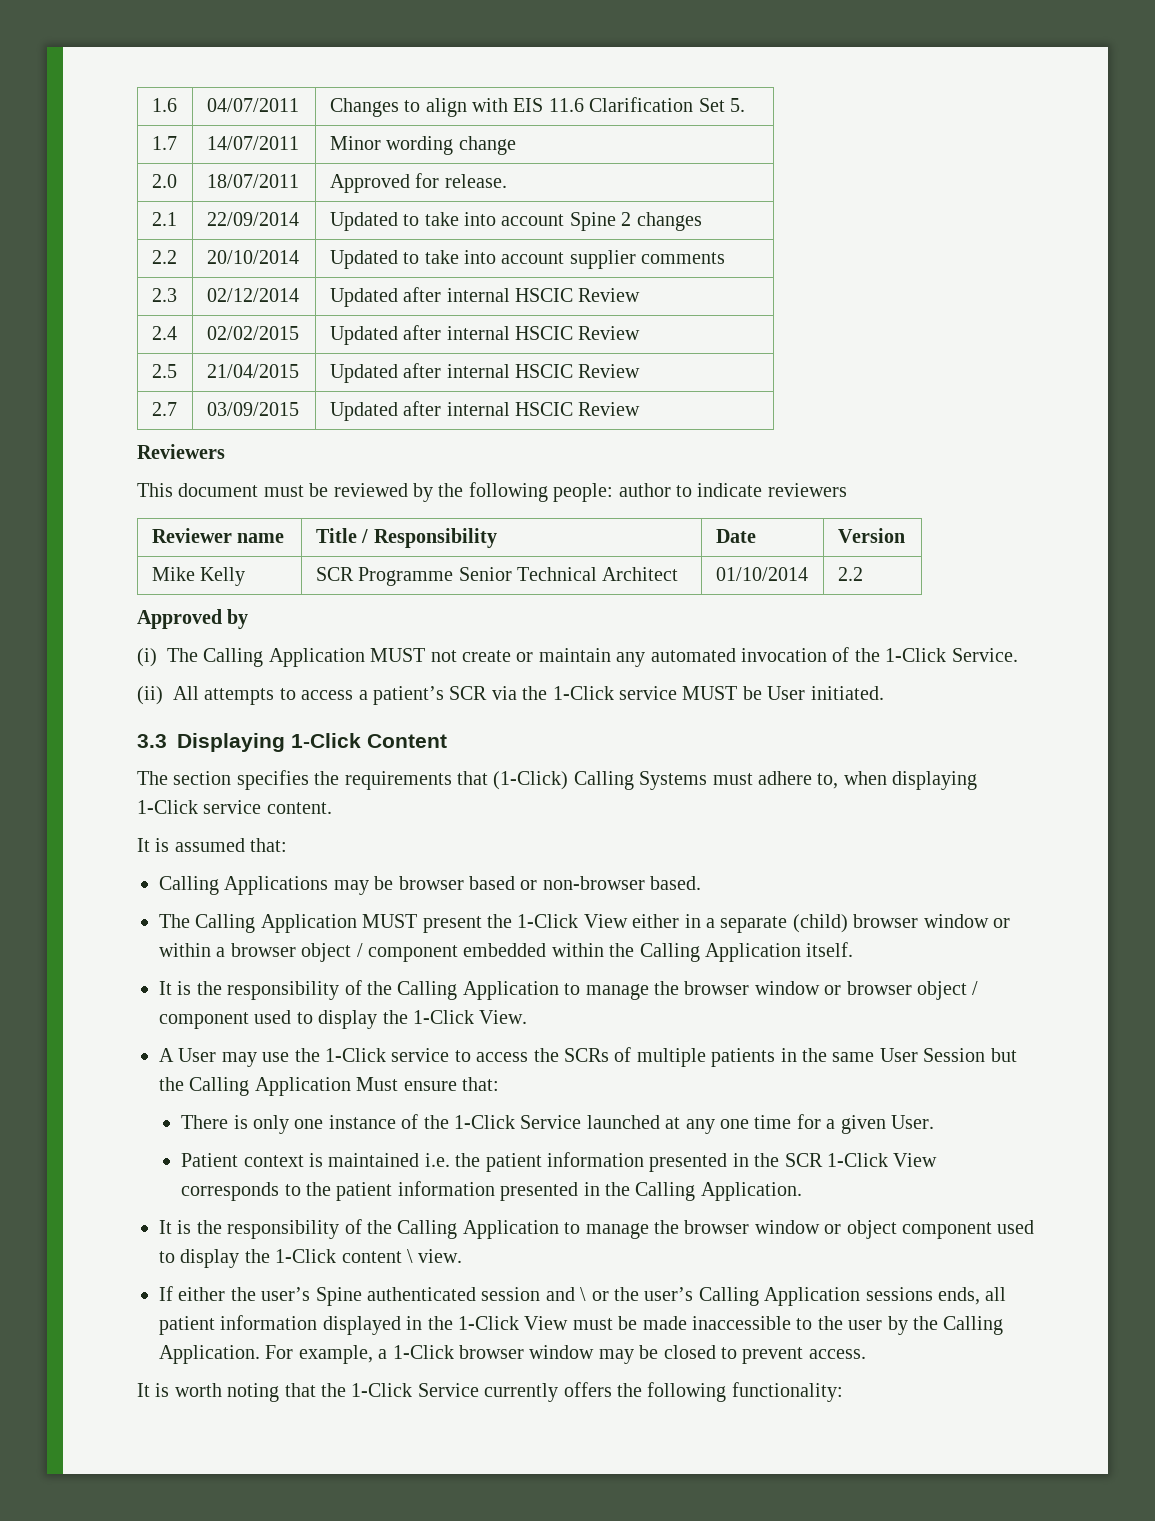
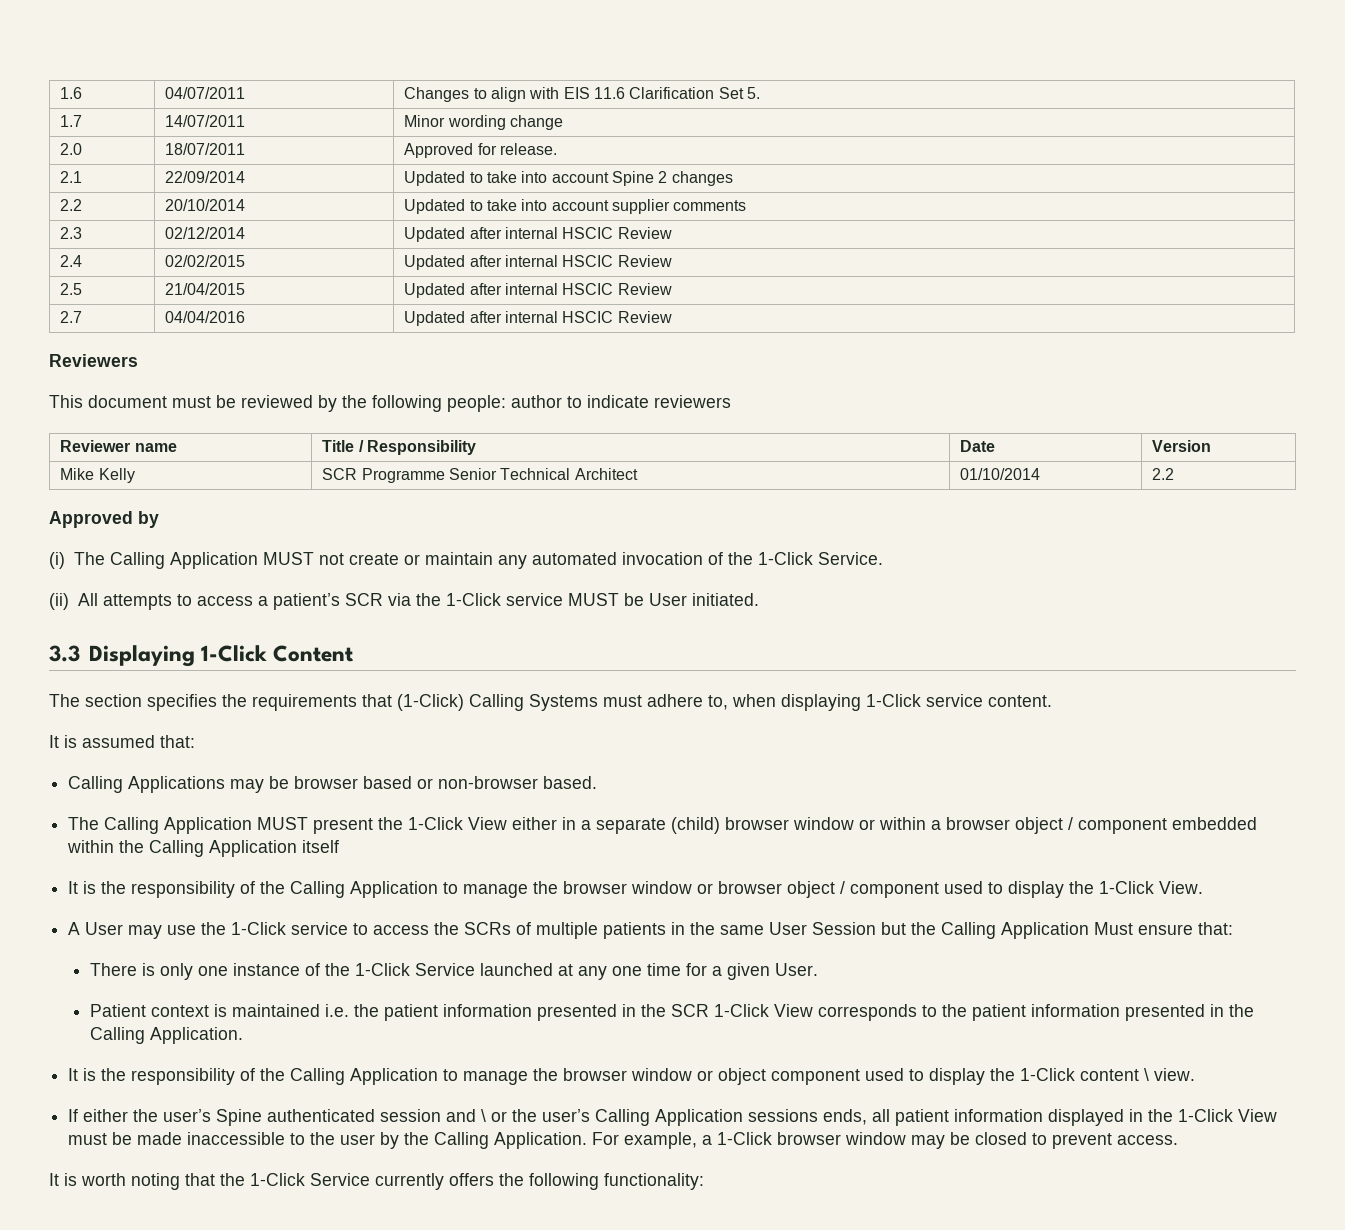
[206,402,299,416] 03/09/2015 -> [165,311,246,323] 04/04/2016
[806,942,854,957] itself. -> [302,840,340,853] itself

